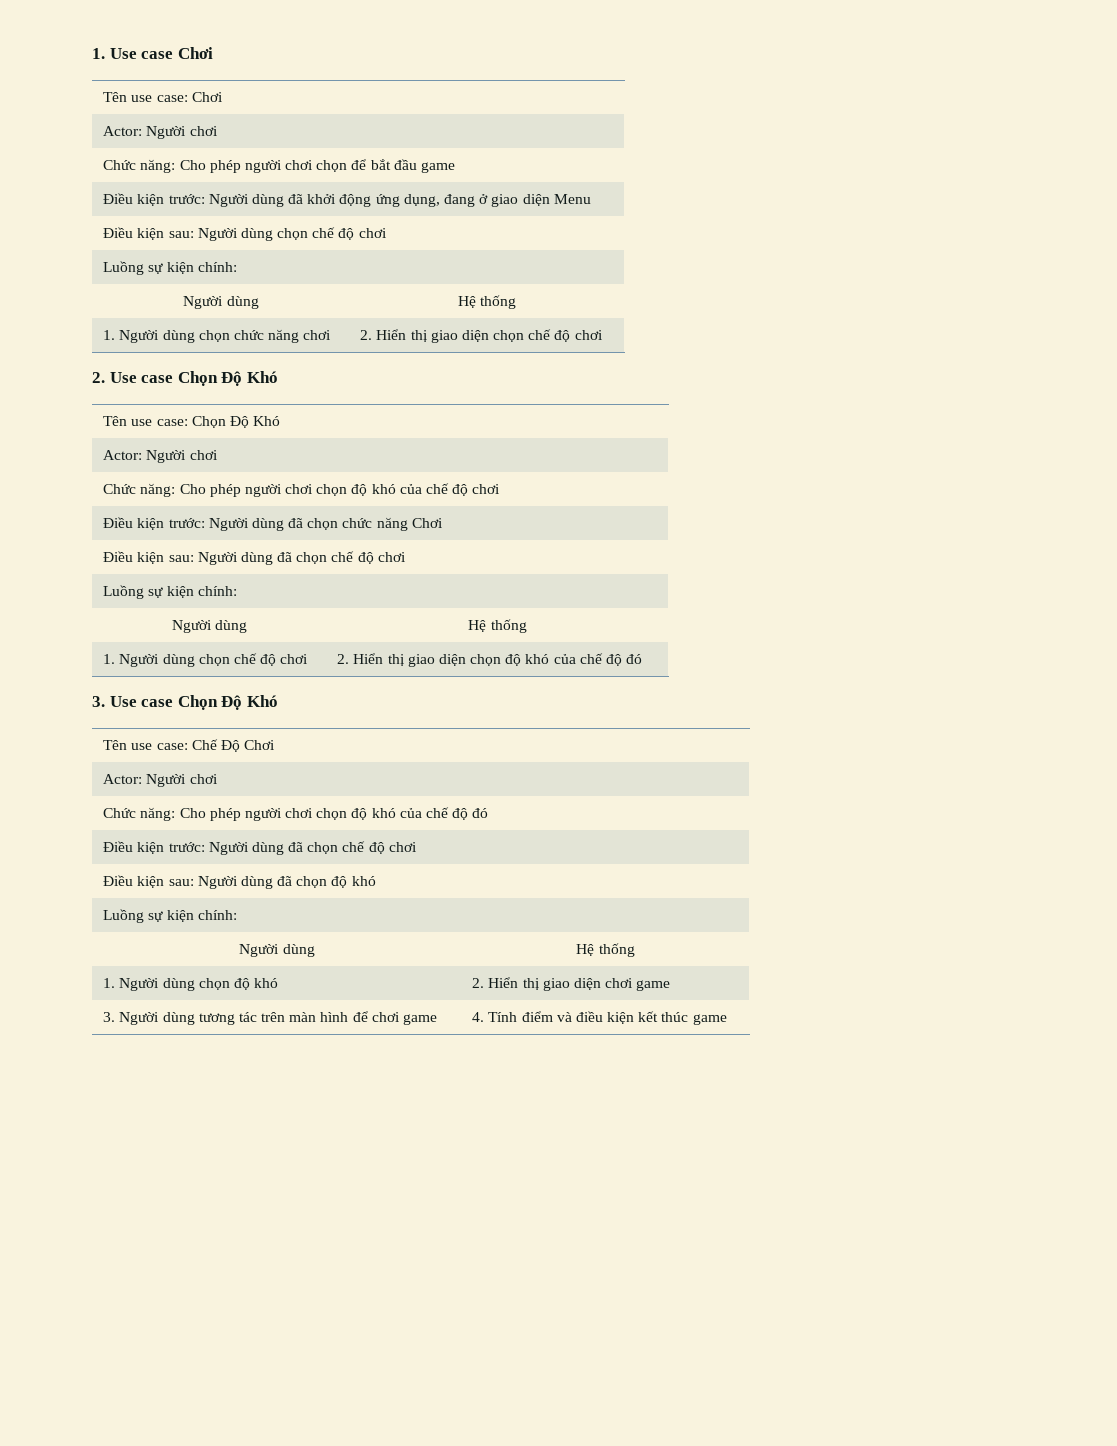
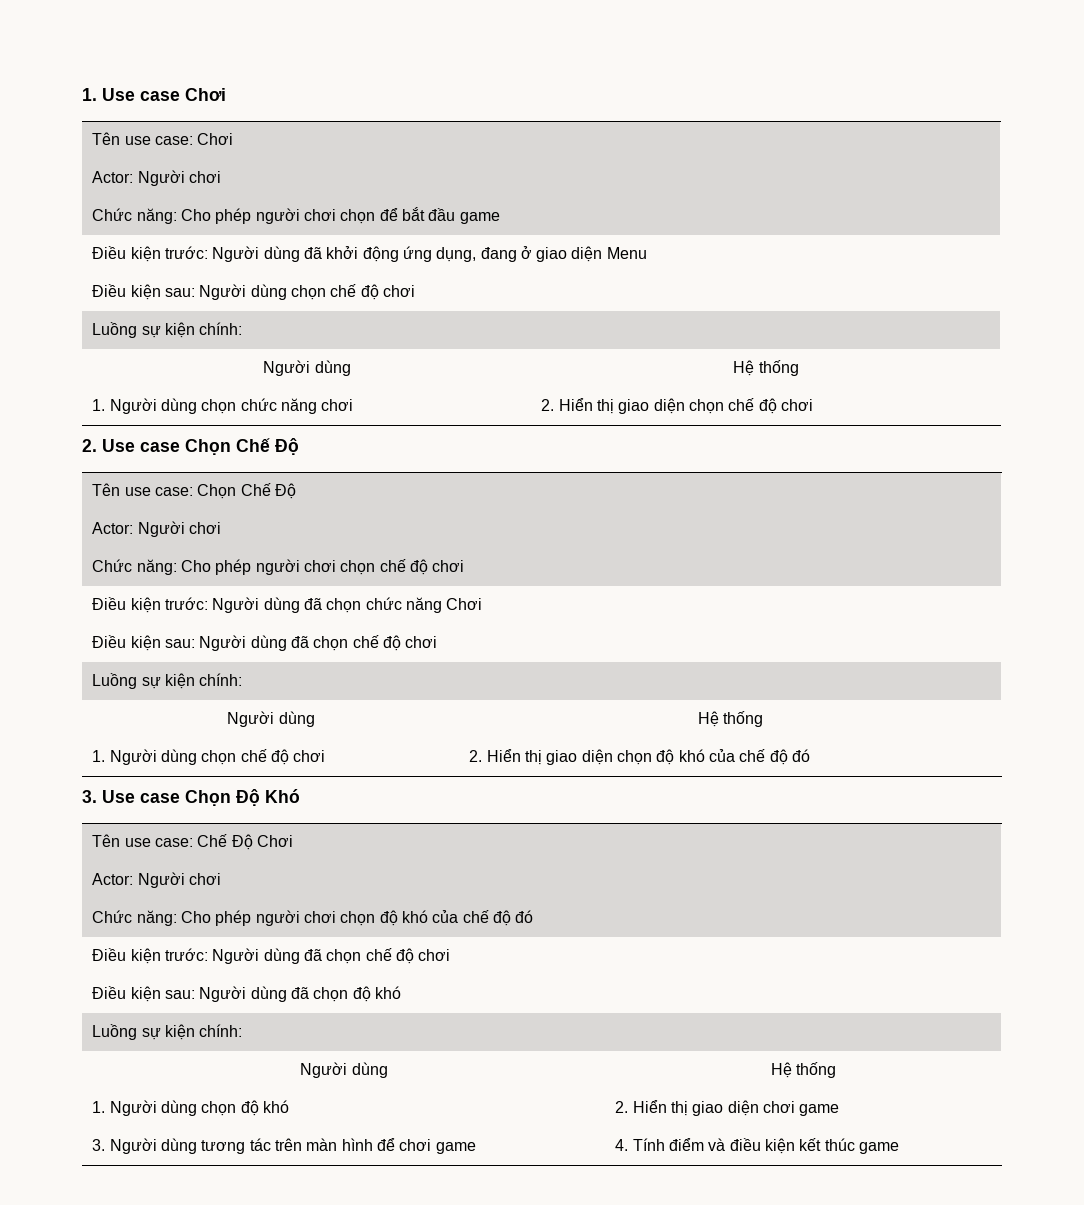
[221,371,278,386] Độ Khó -> [236,438,299,455] Chế Độ
[229,416,281,428] Độ Khó -> [240,483,296,499] Chế Độ
[351,484,422,496] độ khó của -> (376, 567) none

